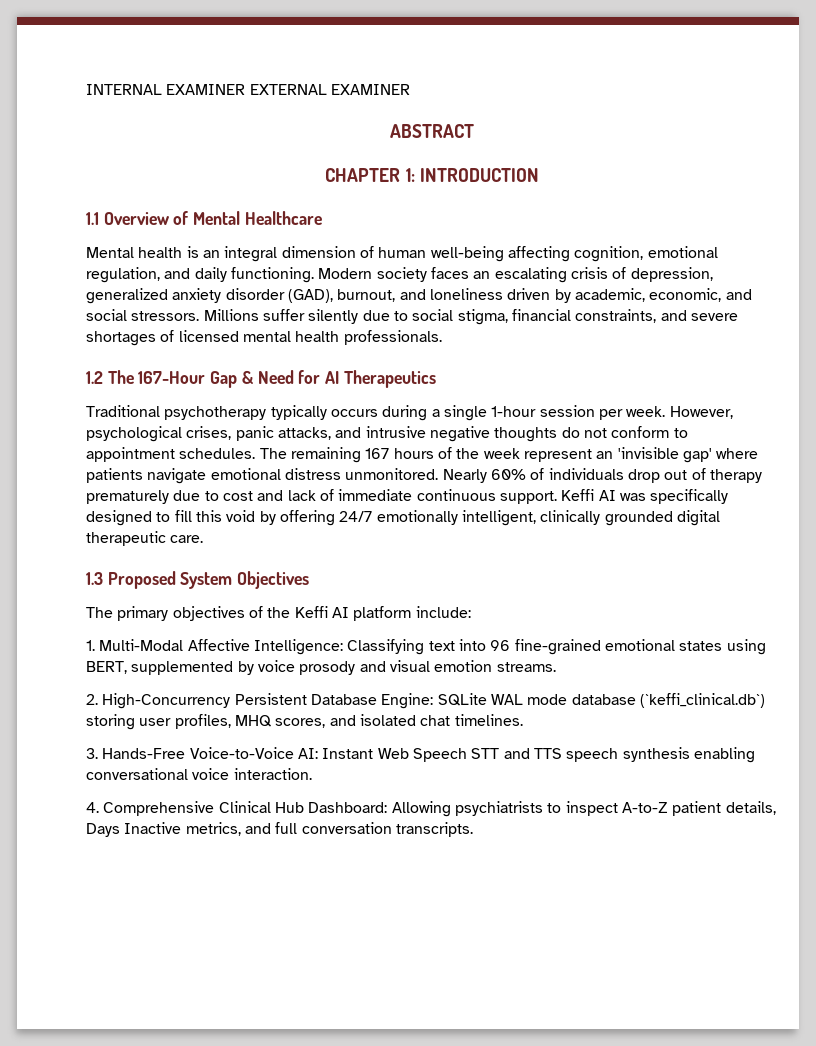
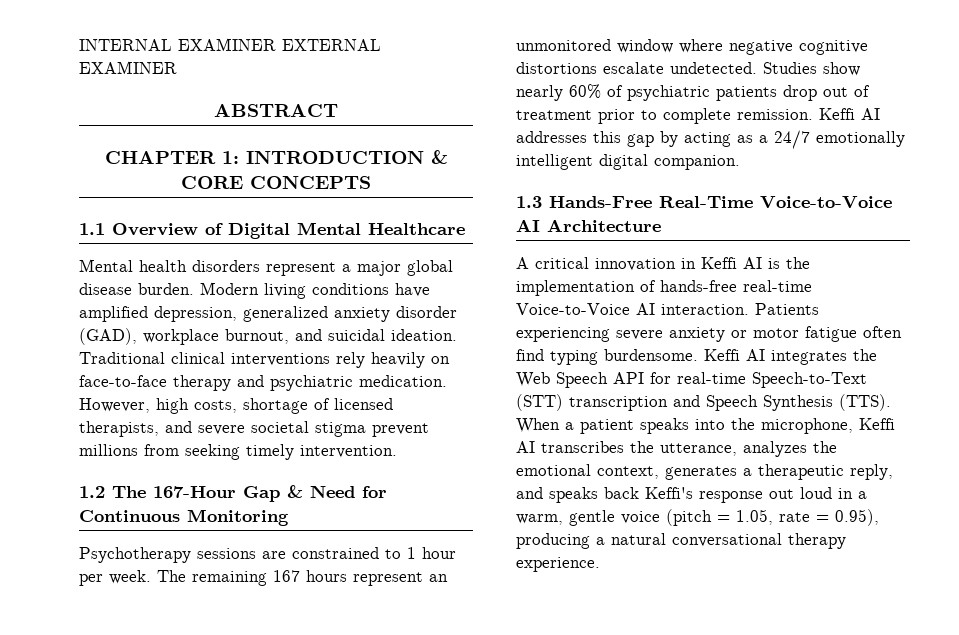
(539, 175) none -> [430,150,448,164] [181,176,371,189] & CORE CONCEPTS
(189, 218) none -> [228,223,290,239] Digital
[186,246,718,262] [86,267,627,283] is an integral dimension of human well-being affecting cognition, emotional regulation, and daily functioning. Modern society faces an escalating crisis of -> [192,260,453,276] [79,282,430,299] [79,306,148,322] disorders represent a major global disease burden. Modern living conditions have amplified
(333, 296) none -> [143,329,219,345] workplace
[429,288,752,303] [86,309,738,325] [86,330,442,346] loneliness driven by academic, economic, and social stressors. Millions suffer silently due to social stigma, financial constraints, and severe shortages of licensed mental health professionals. -> [328,329,457,341] [79,352,450,368] [79,375,447,391] [79,398,393,414] [79,421,429,437] [79,444,397,460] suicidal ideation. Traditional clinical interventions rely heavily on face-to-face therapy and psychiatric medication. However, high costs, shortage of licensed therapists, and severe societal stigma prevent millions from seeking timely intervention.
[325,370,436,388] [86,405,733,421] [86,426,688,442] [86,447,759,463] [86,468,762,484] [86,489,729,504] [86,510,720,526] [86,531,204,546] [86,571,310,589] [86,606,471,621] [86,639,766,655] [86,660,556,675] [86,693,765,709] [86,714,523,730] [86,747,755,763] [86,768,312,780] [86,801,776,817] [86,822,473,837] AI Therapeutics // Traditional psychotherapy typically occurs during a single 1-hour session per week. However, psychological crises, panic attacks, and intrusive negative thoughts do not conform to appointment schedules. The remaining 167 hours of the week represent an 'invisible gap' where patients navigate emotional distress unmonitored. Nearly 60% of individuals drop out of therapy prematurely due to cost and lack of immediate continuous support. Keffi AI was specifically designed to fill this void by offering 24/7 emotionally intelligent, clinically grounded digital therapeutic care. // 1.3 Proposed System Objectives // The primary objectives of the Keffi AI platform include: // 1. Multi-Modal Affective Intelligence: Classifying text into 96 fine-grained emotional states using BERT, supplemented by voice prosody and visual emotion streams. // 2. High-Concurrency Persistent Database Engine: SQLite WAL mode database (`keffi_clinical.db`) storing user profiles, MHQ scores, and isolated chat timelines. // 3. Hands-Free Voice-to-Voice AI: Instant Web Speech STT and TTS speech synthesis enabling conversational voice interaction. // 4. Comprehensive Clinical Hub Dashboard: Allowing psychiatrists to inspect A-to-Z patient details, Days Inactive metrics, and full conversation transcripts. -> [79,509,289,526] [79,547,456,563] [79,570,448,586] [516,39,868,55] [516,62,860,76] [516,84,870,101] [516,108,880,124] [516,130,905,149] [516,154,740,170] [516,196,892,208] [516,219,661,232] [516,257,810,271] [516,280,812,296] [516,303,819,315] [516,326,902,342] [516,349,877,365] [516,372,867,388] [516,394,891,411] [516,418,895,434] [516,441,837,457] [516,464,893,480] [516,487,867,503] [516,509,879,526] [516,533,846,549] [516,557,600,572] Continuous Monitoring // Psychotherapy sessions are constrained to 1 hour per week. The remaining 167 hours represent an unmonitored window where negative cognitive distortions escalate undetected. Studies show nearly 60% of psychiatric patients drop out of treatment prior to complete remission. Keffi AI addresses this gap by acting as a 24/7 emotionally intelligent digital companion. // 1.3 Hands-Free Real-Time Voice-to-Voice AI Architecture // A critical innovation in Keffi AI is the implementation of hands-free real-time Voice-to-Voice AI interaction. Patients experiencing severe anxiety or motor fatigue often find typing burdensome. Keffi AI integrates the Web Speech API for real-time Speech-to-Text (STT) transcription and Speech Synthesis (TTS). When a patient speaks into the microphone, Keffi AI transcribes the utterance, analyzes the emotional context, generates a therapeutic reply, and speaks back Keffi's response out loud in a warm, gentle voice (pitch = 1.05, rate = 0.95), producing a natural conversational therapy experience.

